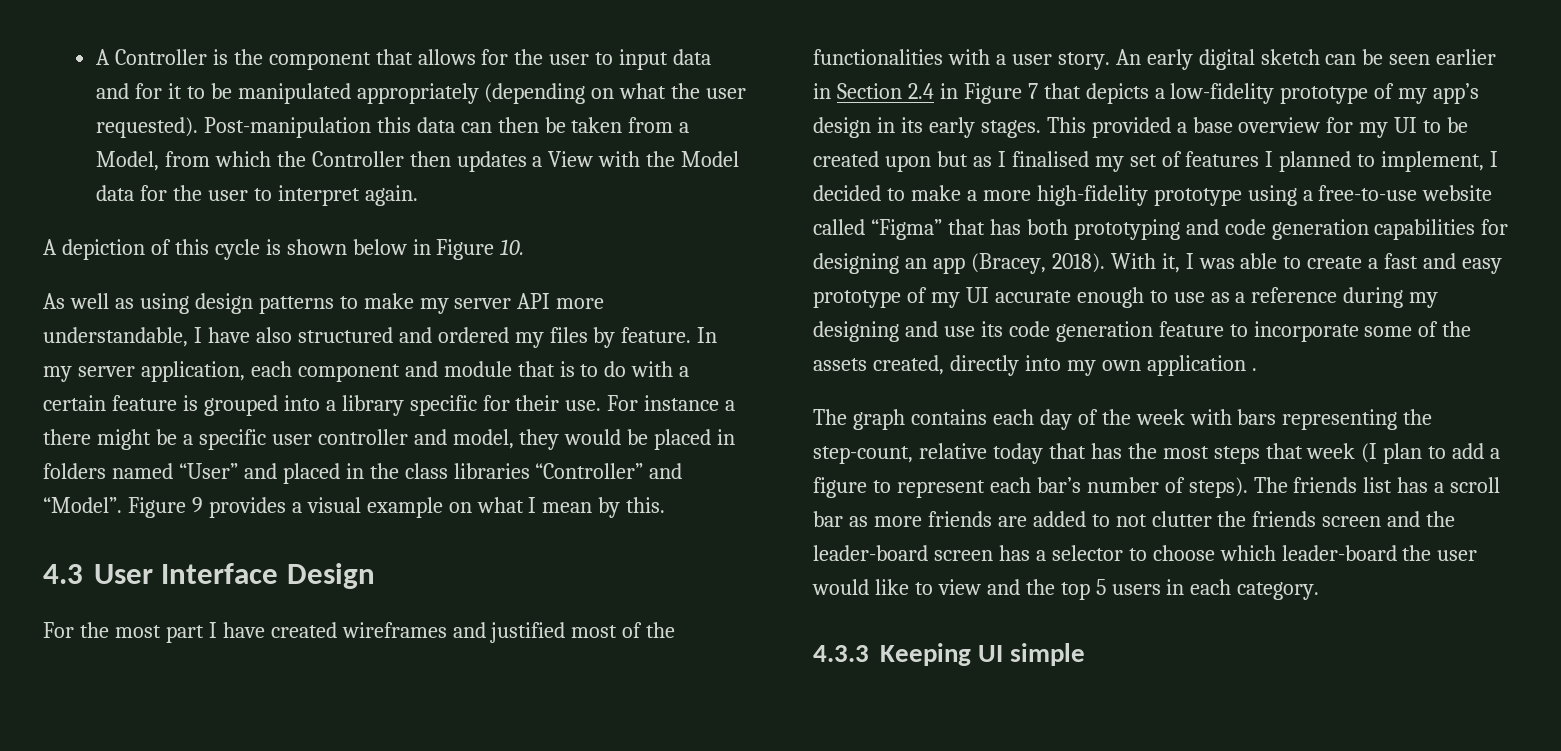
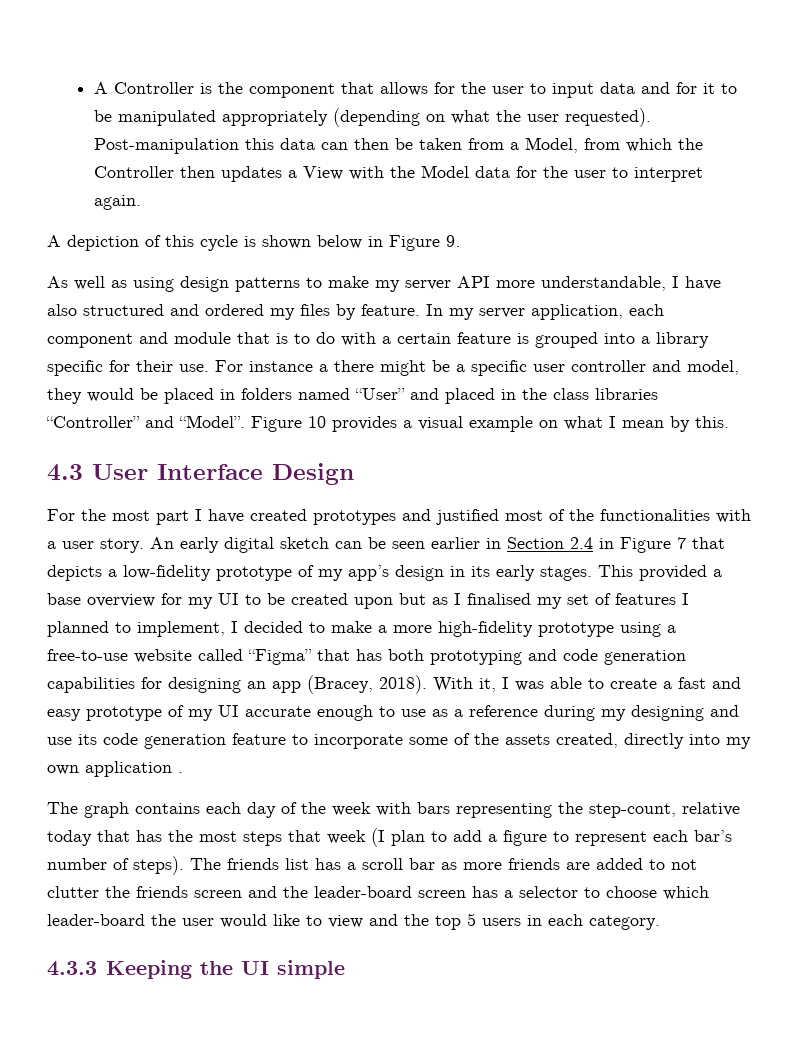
[500,239,525,255] 10. -> [446,235,461,247] 9.
[191,497,203,513] 9 -> [308,416,326,428] 10
[341,622,447,638] wireframes -> [313,510,396,525] prototypes
(971, 654) none -> [199,961,233,975] the

